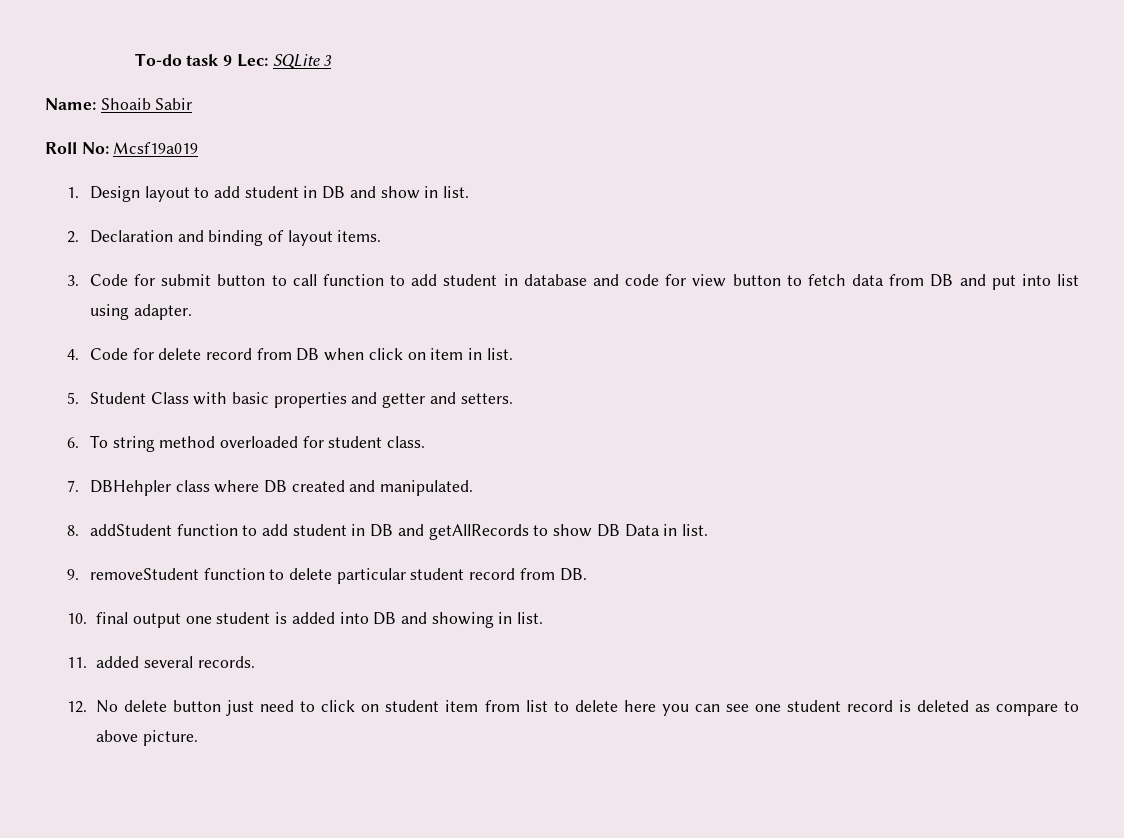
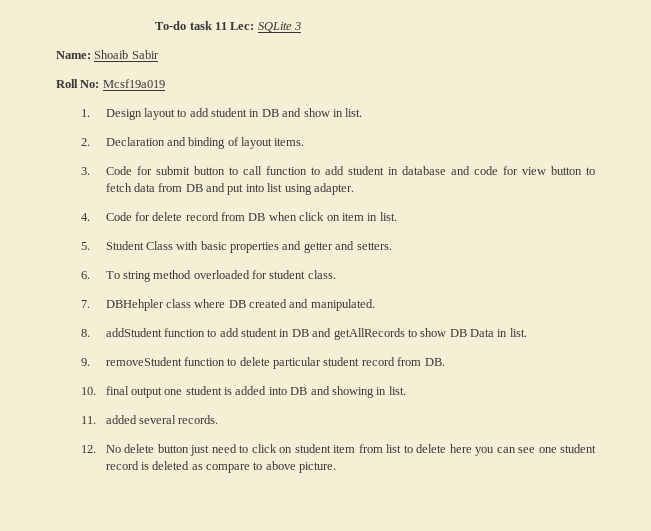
[223,55,233,66] 9 -> [214,22,227,30] 11

